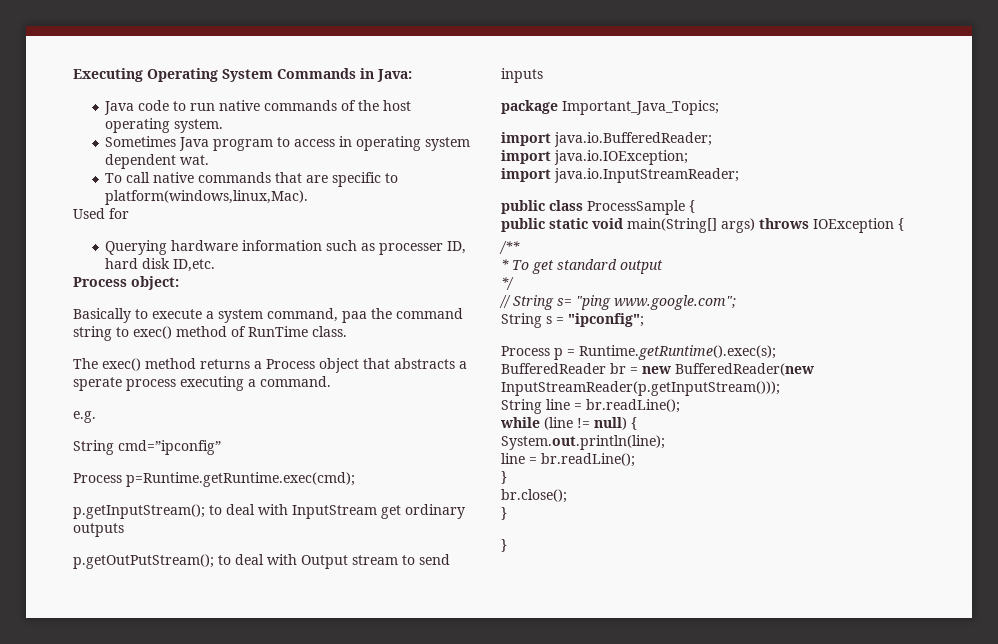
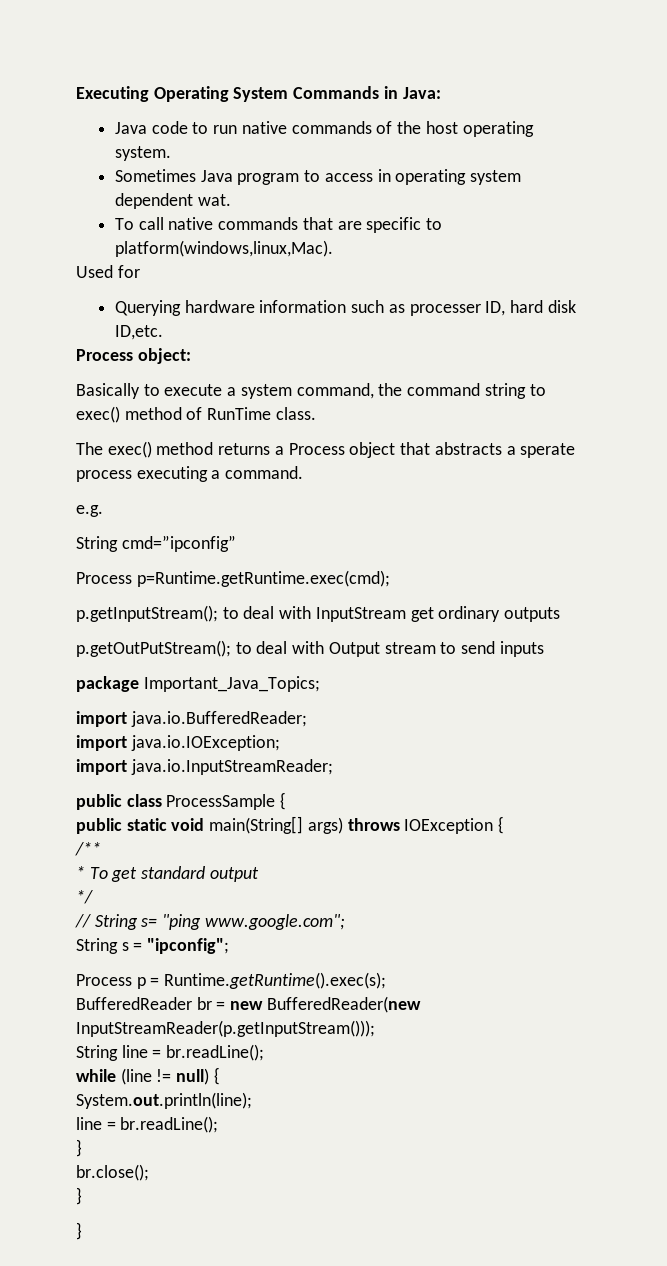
[342,311,367,323] paa -> (374, 391) none

